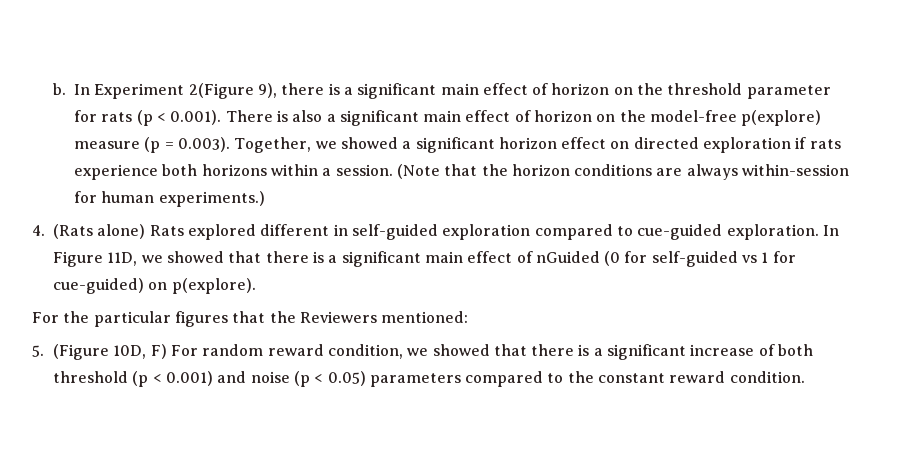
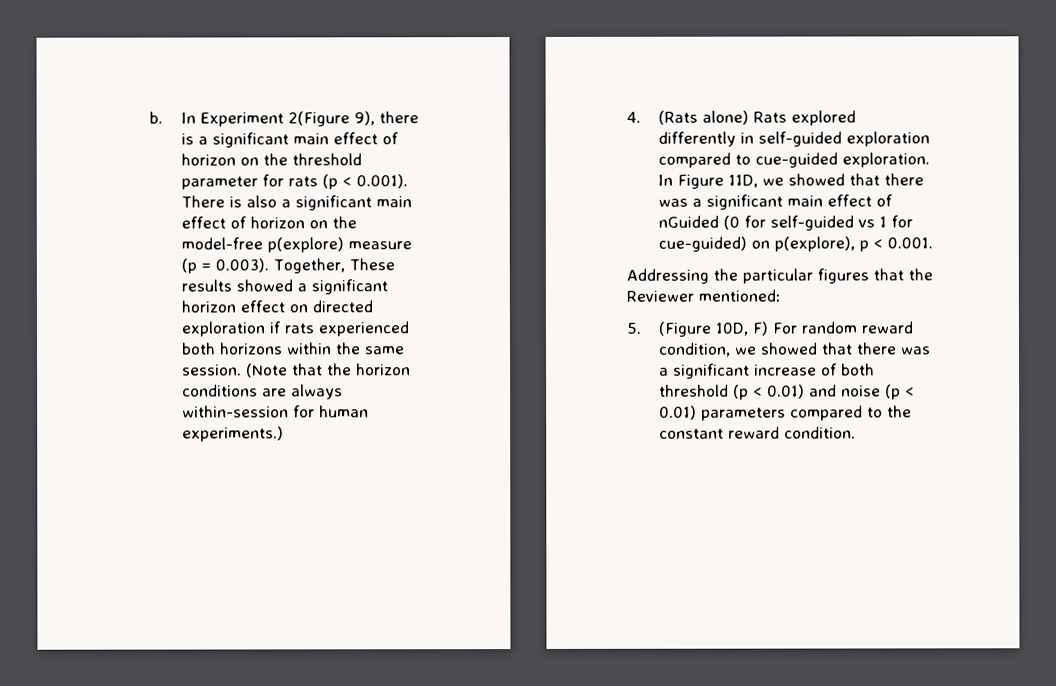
[315,141,337,149] we -> [349,258,396,271] [181,279,233,292] These results
[73,164,158,180] experience -> [318,321,410,337] experienced
[322,168,332,176] a -> [335,342,406,355] the same
[260,224,330,236] different -> [658,131,737,147] differently
[312,251,324,263] is -> [658,198,689,207] was
[171,278,256,294] [32,312,59,323] p(explore). // For -> [774,236,934,252] [626,268,709,284] p(explore), p < 0.001. // Addressing
[299,311,377,323] Reviewers -> [626,290,694,302] Reviewer
[578,344,590,356] is -> [901,346,932,355] was
[165,371,213,386] 0.001) -> [767,384,806,399] 0.01)
[327,371,366,386] 0.05) -> [659,405,698,420] 0.01)

